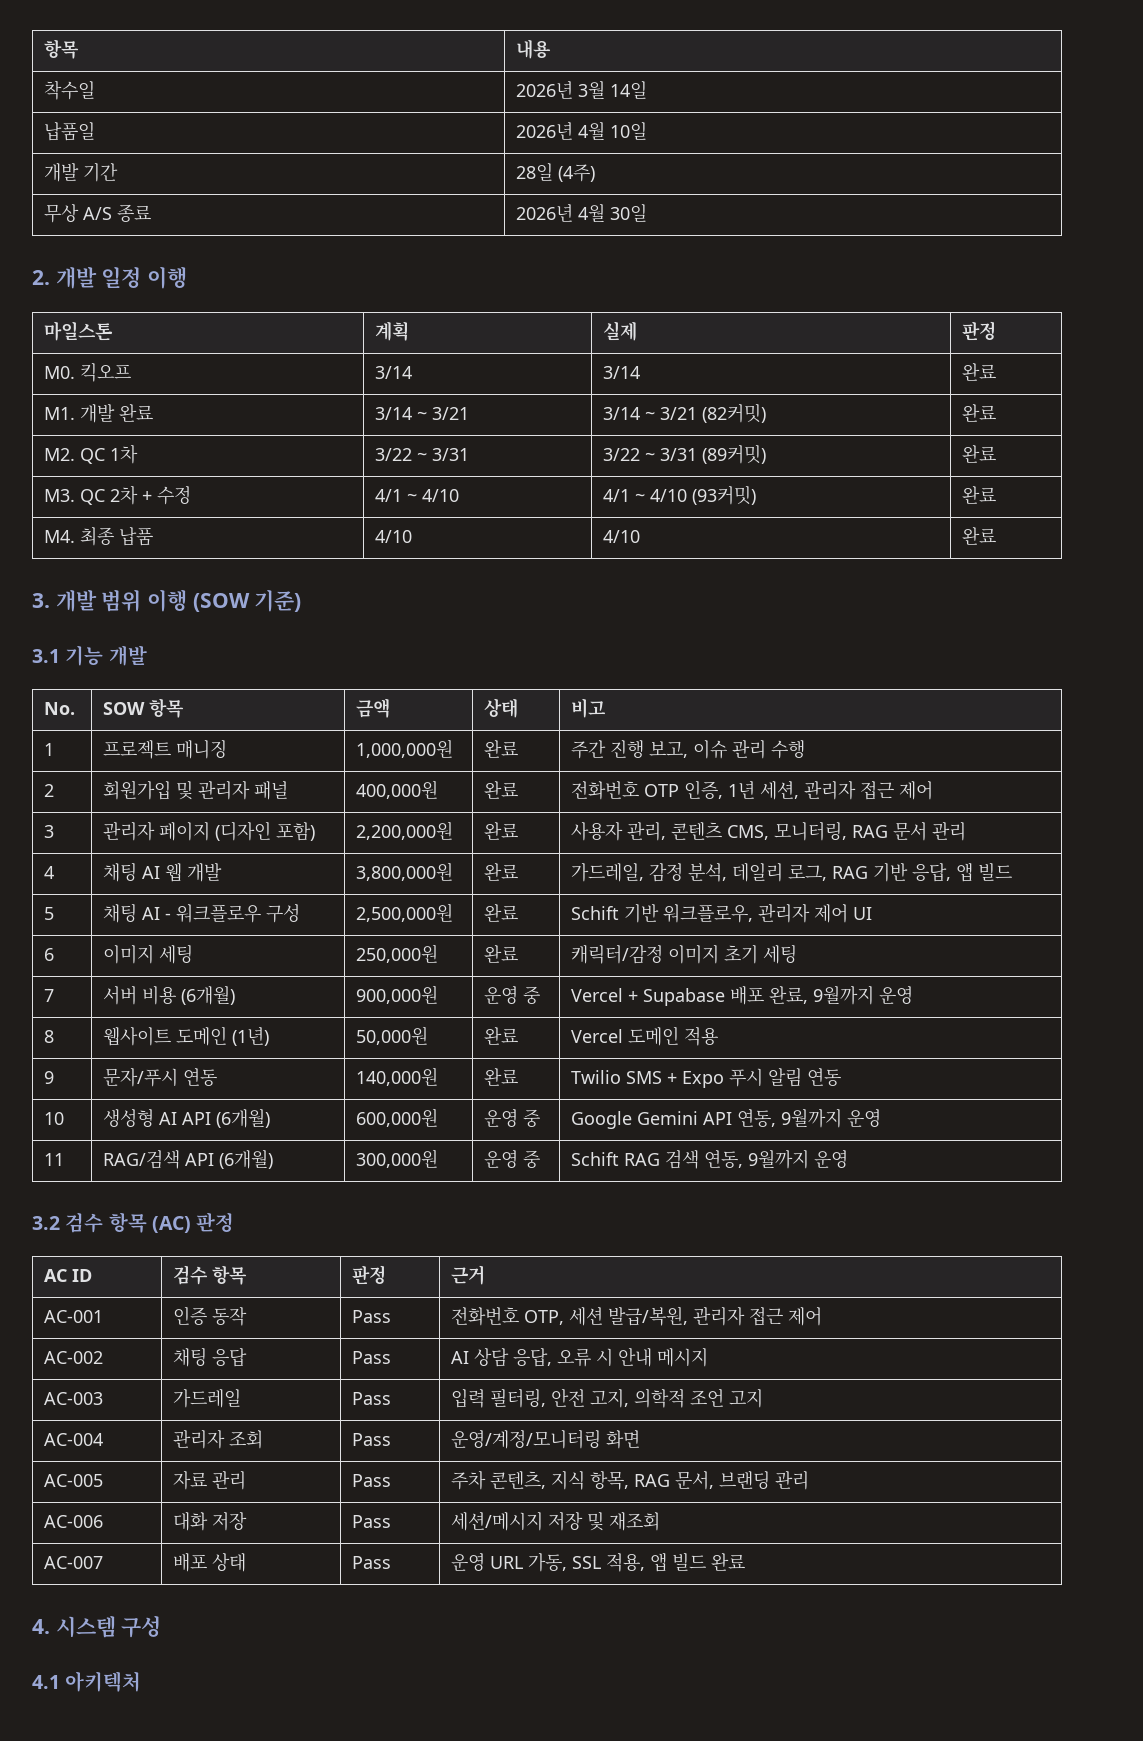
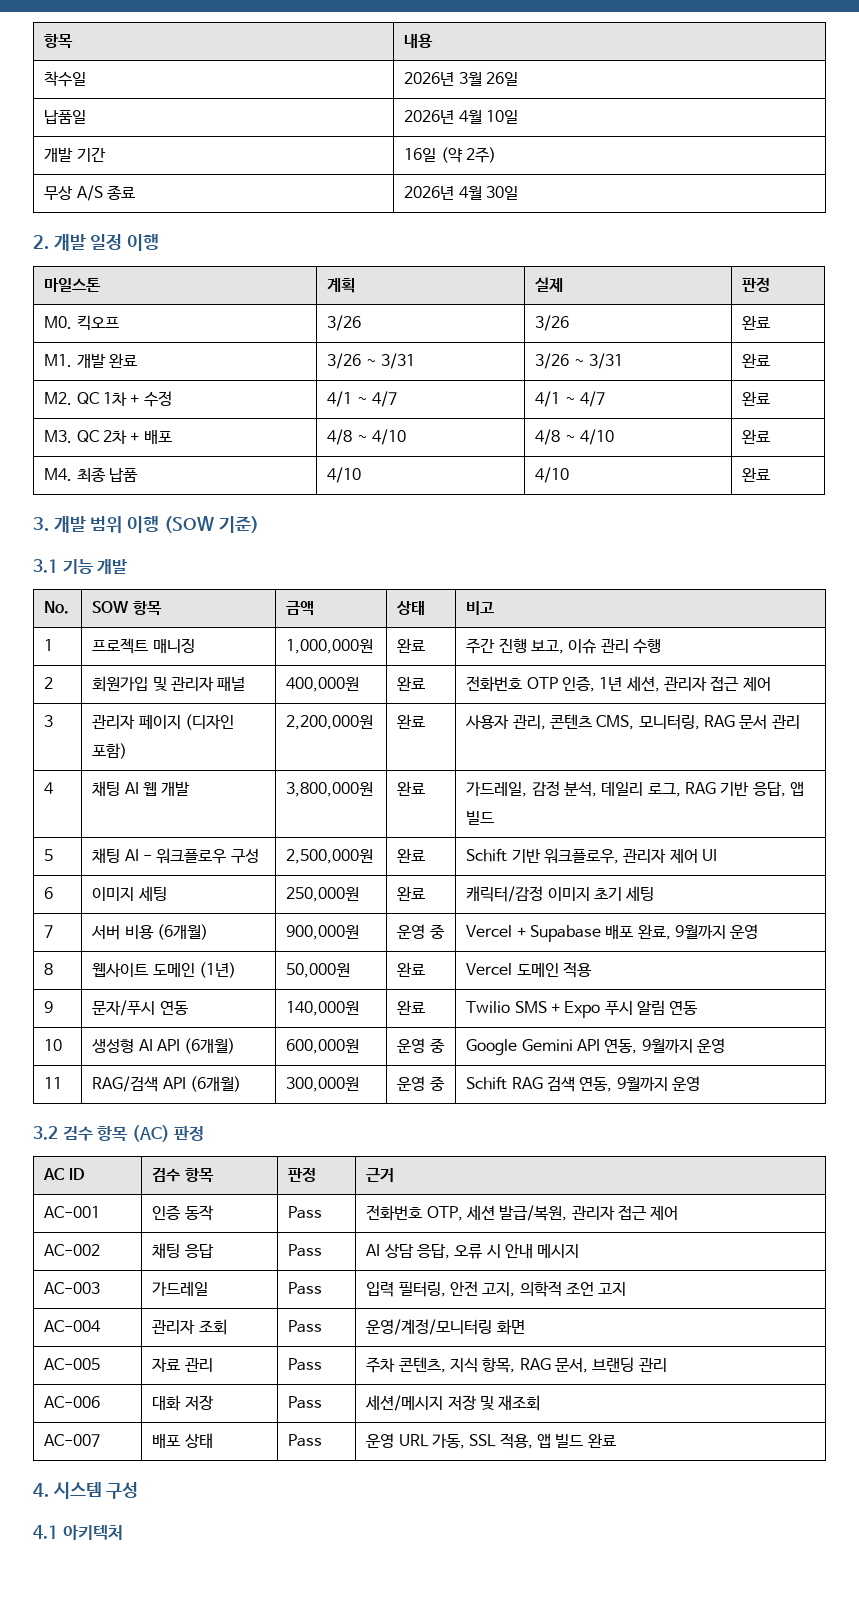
[610,81,648,99] 14일 -> [485,72,518,86] 26일
[516,163,596,182] 28일 (4주) -> [404,147,496,163] 16일 (약 2주)
[375,366,413,379] [603,366,641,379] 3/14 | 3/14 -> [327,315,362,331] [535,315,570,331] 3/26 | 3/26
[375,407,470,420] [603,403,767,423] [962,404,997,422] [44,444,139,464] [375,448,470,461] [603,444,767,464] 3/14 ~ 3/21 | 3/14 ~ 3/21 (82커밋) | 완료 // M2. QC 1차 | 3/22 ~ 3/31 | 3/22 ~ 3/31 (89커밋) -> [327,353,415,369] [535,353,623,369] [742,353,771,368] [44,391,172,407] [327,391,397,407] [535,391,605,407] 3/26 ~ 3/31 | 3/26 ~ 3/31 | 완료 // M2. QC 1차 + 수정 | 4/1 ~ 4/7 | 4/1 ~ 4/7
[157,486,192,505] [375,489,460,502] [603,485,757,505] 수정 | 4/1 ~ 4/10 | 4/1 ~ 4/10 (93커밋) -> [143,430,172,444] [327,429,406,445] [535,429,614,445] 배포 | 4/8 ~ 4/10 | 4/8 ~ 4/10

